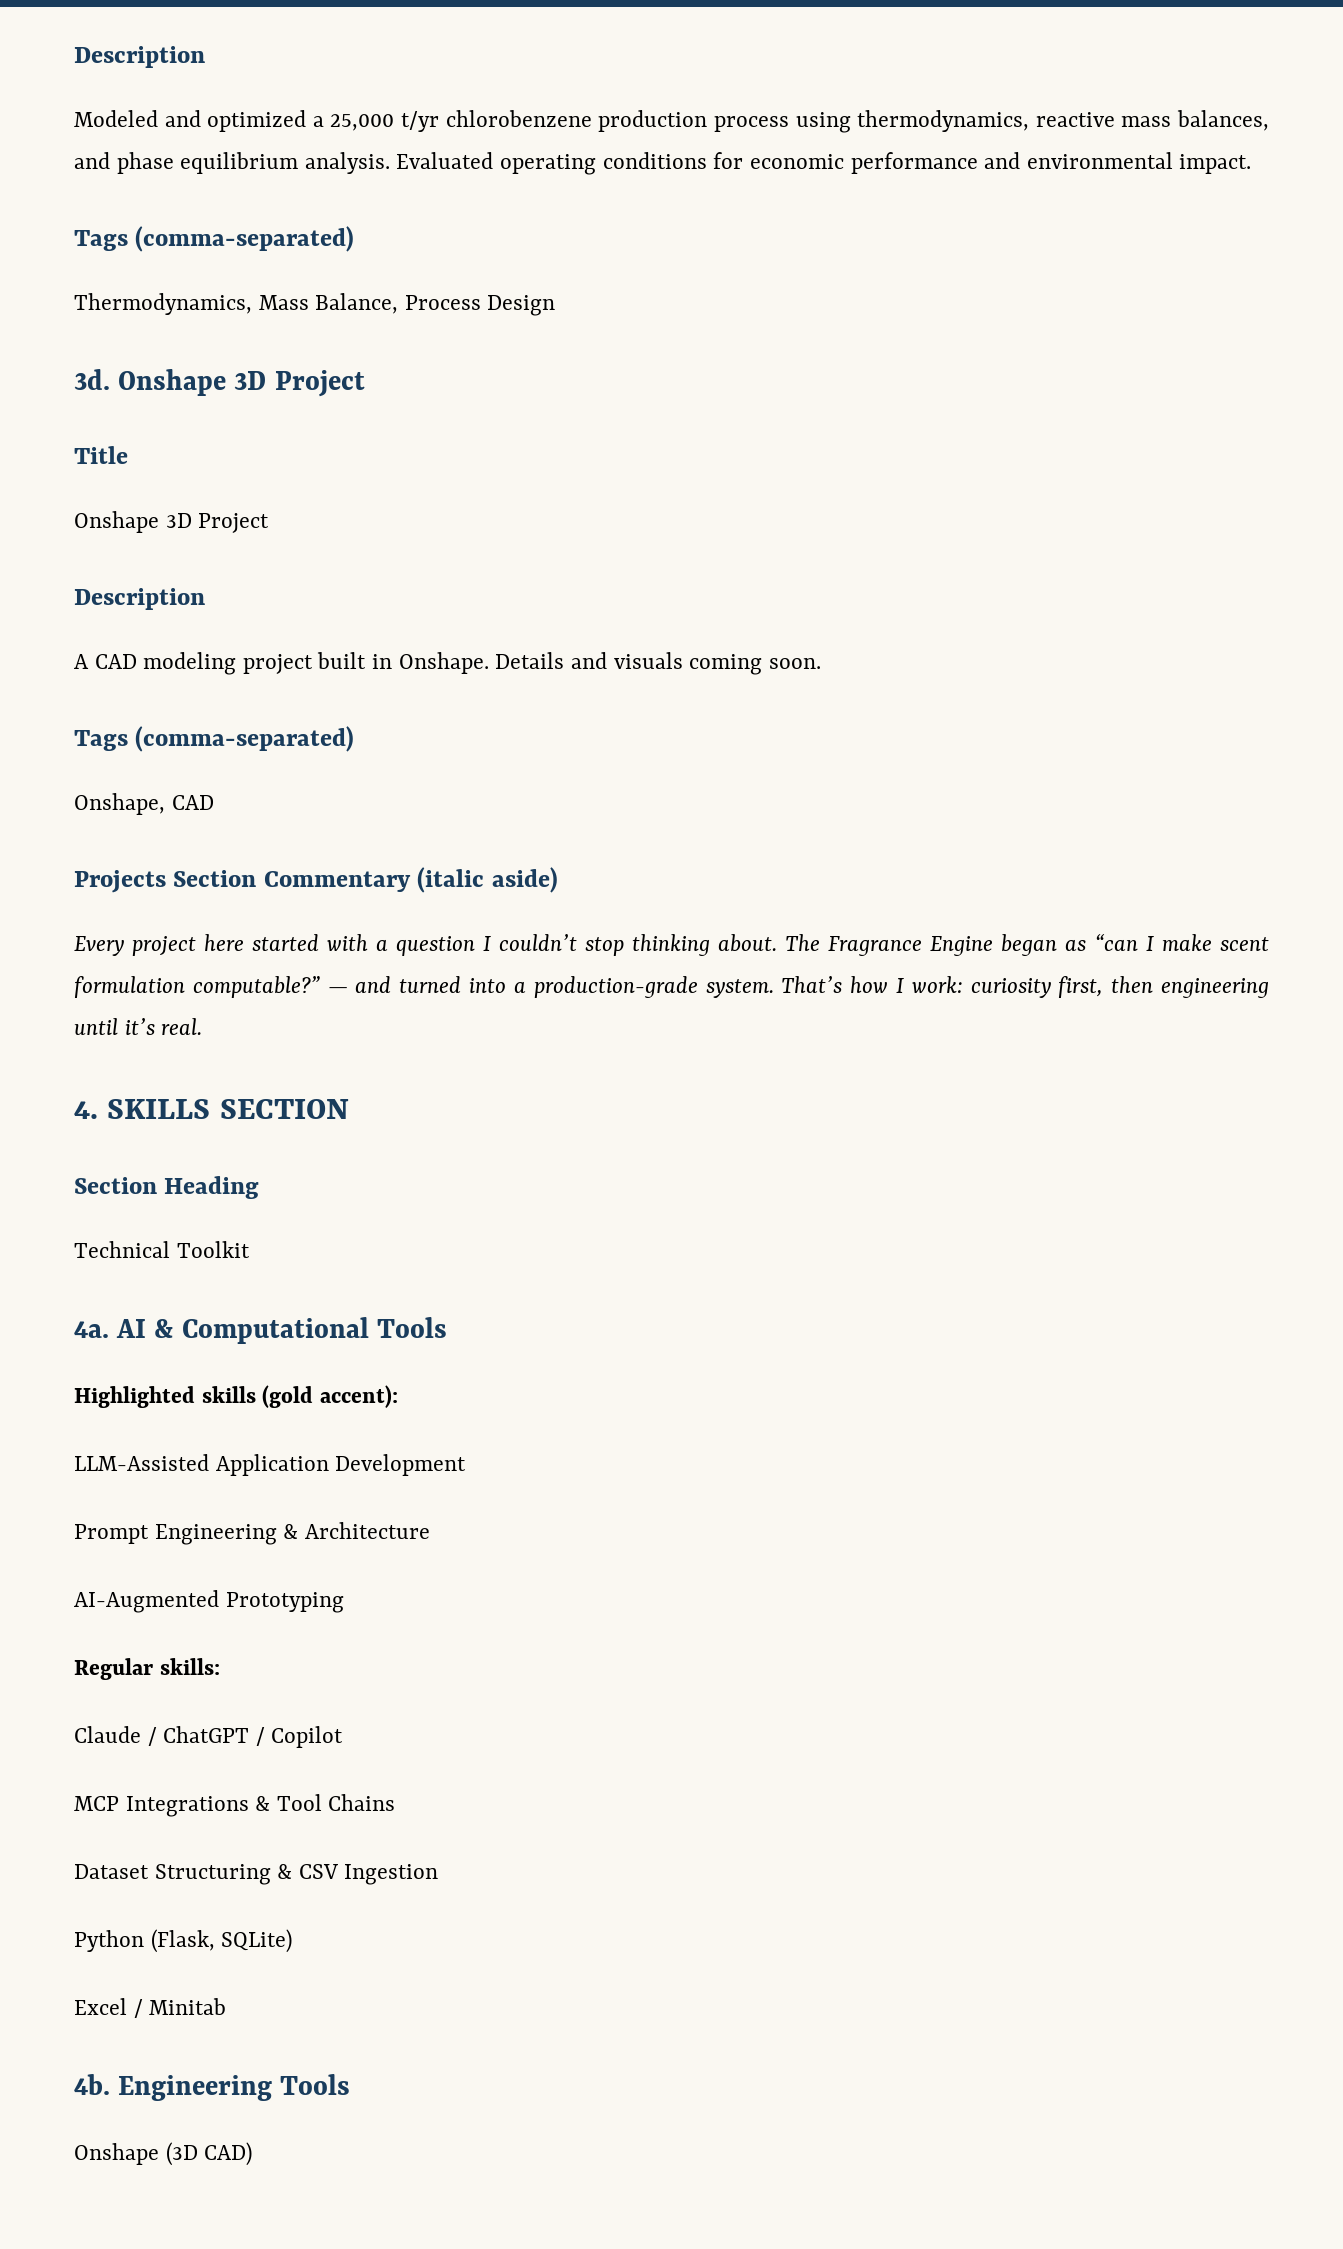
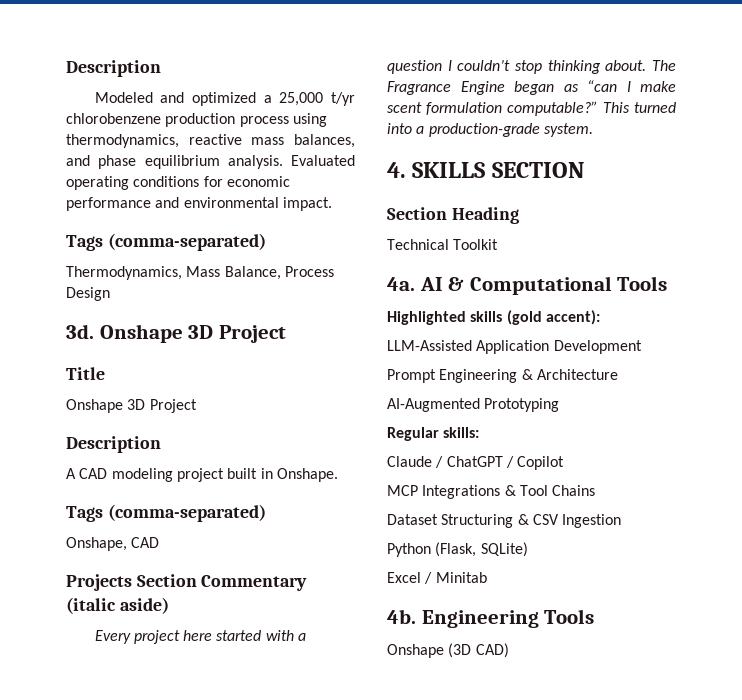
[495,652,821,675] Details and visuals coming soon. -> (338, 475) none
[327,976,392,993] — and -> [603,102,630,113] This
[781,976,1269,998] [74,1018,203,1035] That’s how I work: curiosity first, then engineering until it’s real. -> (593, 130) none

